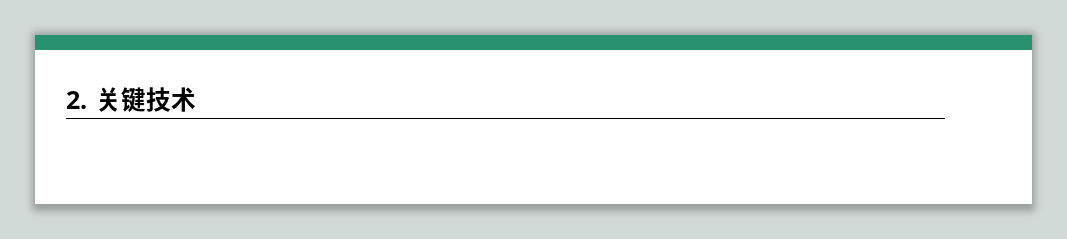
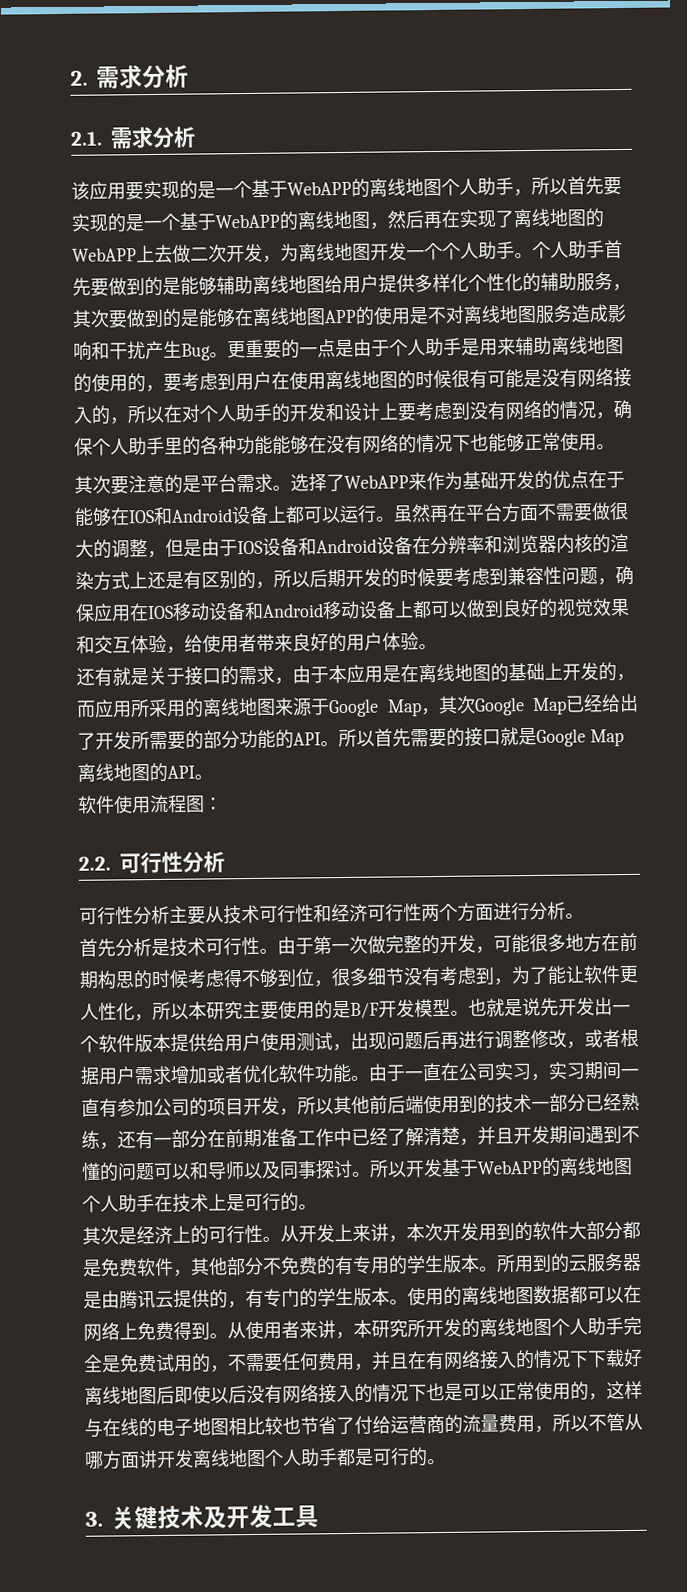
[96,87,197,113] 关键技术 -> [96,64,190,89] [70,126,196,149] [71,176,622,201] [71,208,604,233] [72,240,623,263] [72,272,631,297] [72,303,626,329] [73,336,624,361] [73,367,632,393] [73,399,633,425] [74,432,615,456] [74,470,625,495] [74,501,629,527] [75,533,629,559] [75,565,634,591] [75,598,630,622] [76,632,437,654] [76,662,635,687] [76,693,639,718] [77,727,624,750] [77,762,213,783] [77,794,223,814] [78,851,225,874] [79,901,584,925] [79,932,638,957] [79,965,639,990] [80,997,631,1022] [80,1028,639,1053] [80,1061,640,1085] [81,1092,640,1118] [81,1125,640,1150] [81,1157,633,1182] [82,1192,317,1213] [82,1220,641,1245] [82,1253,642,1277] [83,1284,642,1310] [83,1316,642,1342] [83,1348,643,1373] [84,1380,643,1405] [84,1413,643,1438] [84,1447,446,1470] [85,1504,320,1530] 需求分析 // 2.1.需求分析 // 该应用要实现的是一个基于WebAPP的离线地图个人助手，所以首先要实现的是一个基于WebAPP的离线地图，然后再在实现了离线地图的WebAPP上去做二次开发，为离线地图开发一个个人助手。个人助手首先要做到的是能够辅助离线地图给用户提供多样化个性化的辅助服务，其次要做到的是能够在离线地图APP的使用是不对离线地图服务造成影响和干扰产生Bug。更重要的一点是由于个人助手是用来辅助离线地图的使用的，要考虑到用户在使用离线地图的时候很有可能是没有网络接入的，所以在对个人助手的开发和设计上要考虑到没有网络的情况，确保个人助手里的各种功能能够在没有网络的情况下也能够正常使用。 // 其次要注意的是平台需求。选择了WebAPP来作为基础开发的优点在于能够在IOS和Android设备上都可以运行。虽然再在平台方面不需要做很大的调整，但是由于IOS设备和Android设备在分辨率和浏览器内核的渲染方式上还是有区别的，所以后期开发的时候要考虑到兼容性问题，确保应用在IOS移动设备和Android移动设备上都可以做到良好的视觉效果和交互体验，给使用者带来良好的用户体验。 // 还有就是关于接口的需求，由于本应用是在离线地图的基础上开发的，而应用所采用的离线地图来源于Google Map，其次Google Map已经给出了开发所需要的部分功能的API。所以首先需要的接口就是Google Map离线地图的API。 // 软件使用流程图： // 2.2.可行性分析 // 可行性分析主要从技术可行性和经济可行性两个方面进行分析。 // 首先分析是技术可行性。由于第一次做完整的开发，可能很多地方在前期构思的时候考虑得不够到位，很多细节没有考虑到，为了能让软件更人性化，所以本研究主要使用的是B/F开发模型。也就是说先开发出一个软件版本提供给用户使用测试，出现问题后再进行调整修改，或者根据用户需求增加或者优化软件功能。由于一直在公司实习，实习期间一直有参加公司的项目开发，所以其他前后端使用到的技术一部分已经熟练，还有一部分在前期准备工作中已经了解清楚，并且开发期间遇到不懂的问题可以和导师以及同事探讨。所以开发基于WebAPP的离线地图个人助手在技术上是可行的。 // 其次是经济上的可行性。从开发上来讲，本次开发用到的软件大部分都是免费软件，其他部分不免费的有专用的学生版本。所用到的云服务器是由腾讯云提供的，有专门的学生版本。使用的离线地图数据都可以在网络上免费得到。从使用者来讲，本研究所开发的离线地图个人助手完全是免费试用的，不需要任何费用，并且在有网络接入的情况下下载好离线地图后即使以后没有网络接入的情况下也是可以正常使用的，这样与在线的电子地图相比较也节省了付给运营商的流量费用，所以不管从哪方面讲开发离线地图个人助手都是可行的。 // 3.关键技术及开发工具

